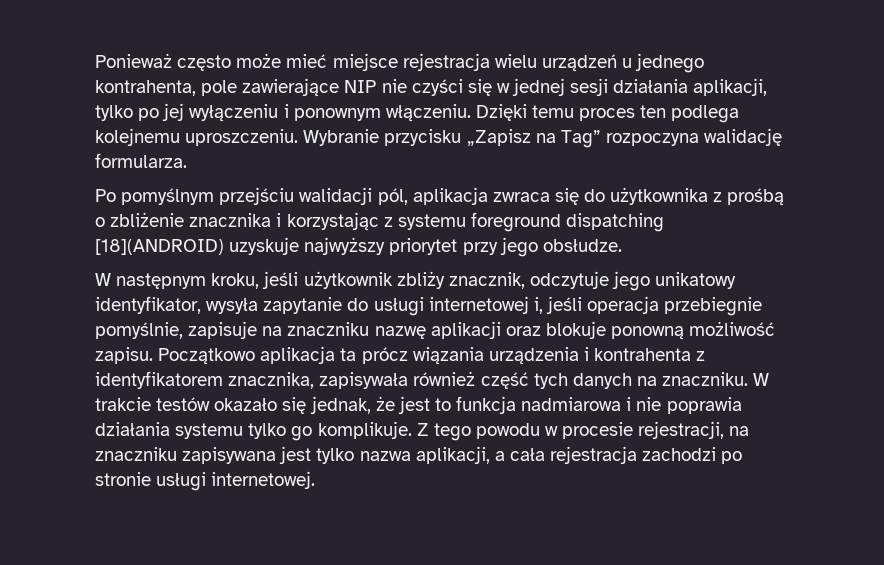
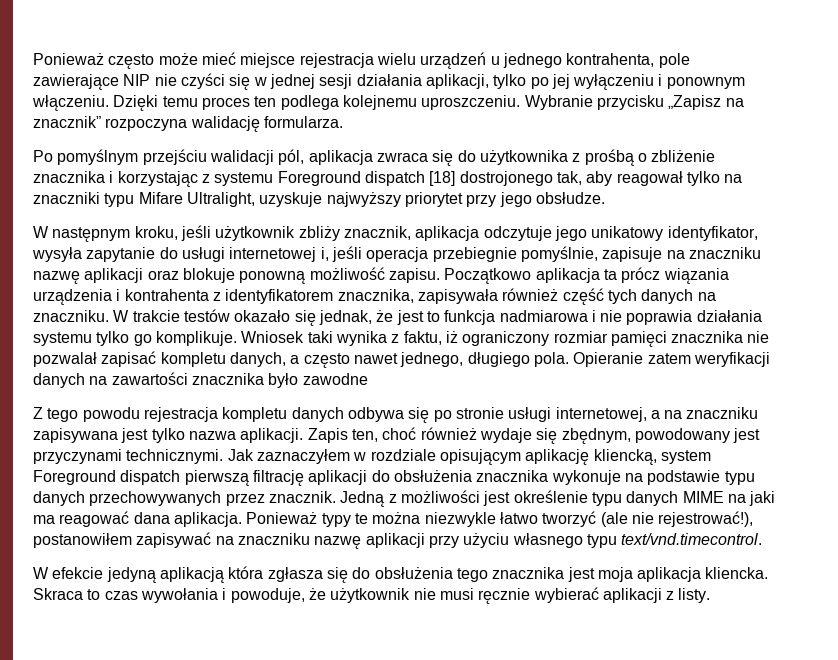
[560,130,601,148] Tag” -> [33,116,101,128] znacznik”
[470,212,665,232] [95,239,224,255] foreground dispatching [18](ANDROID) -> [277,171,743,186] [33,192,255,207] Foreground dispatch [18] dostrojonego tak, aby reagował tylko na znaczniki typu Mifare Ultralight,
(525, 280) none -> [415,226,480,241] aplikacja
[416,421,725,441] Z tego powodu w procesie rejestracji, -> [241,331,770,347] [33,351,770,368] [33,372,368,388] [33,407,660,423] Wniosek taki wynika z faktu, iż ograniczony rozmiar pamięci znacznika nie pozwalał zapisać kompletu danych, a często nawet jednego, długiego pola. Opieranie zatem weryfikacji danych na zawartości znacznika było zawodne // Z tego powodu rejestracja kompletu danych odbywa się po stronie usługi internetowej, a
[415,446,743,464] [95,471,316,491] aplikacji, a cała rejestracja zachodzi po stronie usługi internetowej. -> [240,427,761,444] [33,449,711,465] [33,470,755,486] [33,490,776,507] [33,511,754,527] [33,532,763,549] [33,566,769,583] [33,587,711,604] aplikacji. Zapis ten, choć również wydaje się zbędnym, powodowany jest przyczynami technicznymi. Jak zaznaczyłem w rozdziale opisującym aplikację kliencką, system Foreground dispatch pierwszą filtrację aplikacji do obsłużenia znacznika wykonuje na podstawie typu danych przechowywanych przez znacznik. Jedną z możliwości jest określenie typu danych MIME na jaki ma reagować dana aplikacja. Ponieważ typy te można niezwykle łatwo tworzyć (ale nie rejestrować!), postanowiłem zapisywać na znaczniku nazwę aplikacji przy użyciu własnego typu text/vnd.timecontrol. // W efekcie jedyną aplikacją która zgłasza się do obsłużenia tego znacznika jest moja aplikacja kliencka. Skraca to czas wywołania i powoduje, że użytkownik nie musi ręcznie wybierać aplikacji z listy.

